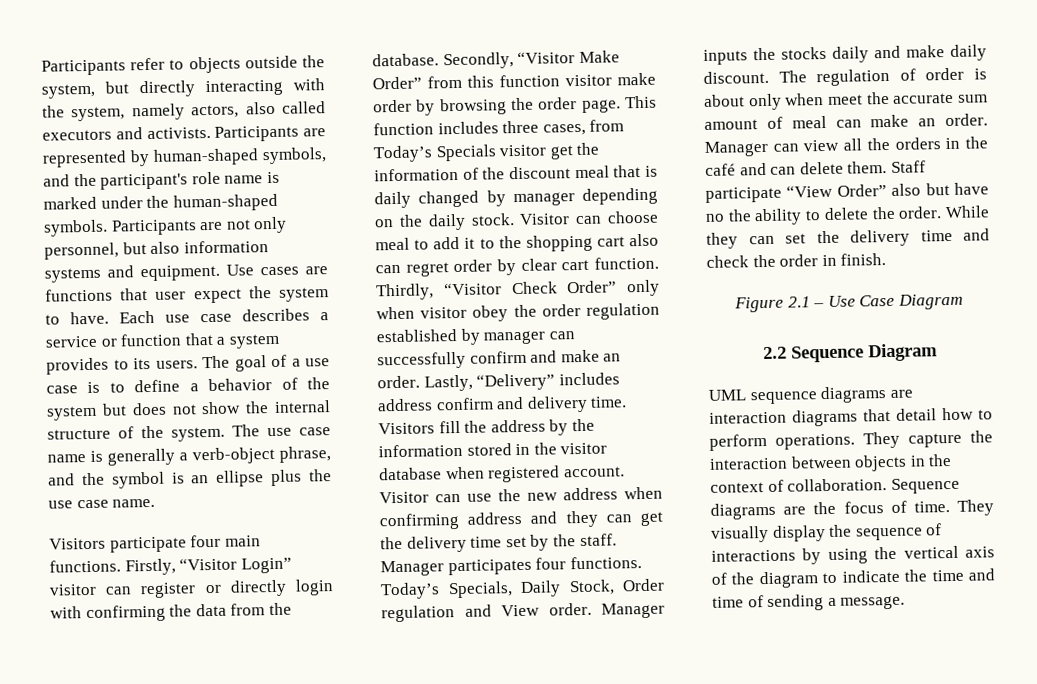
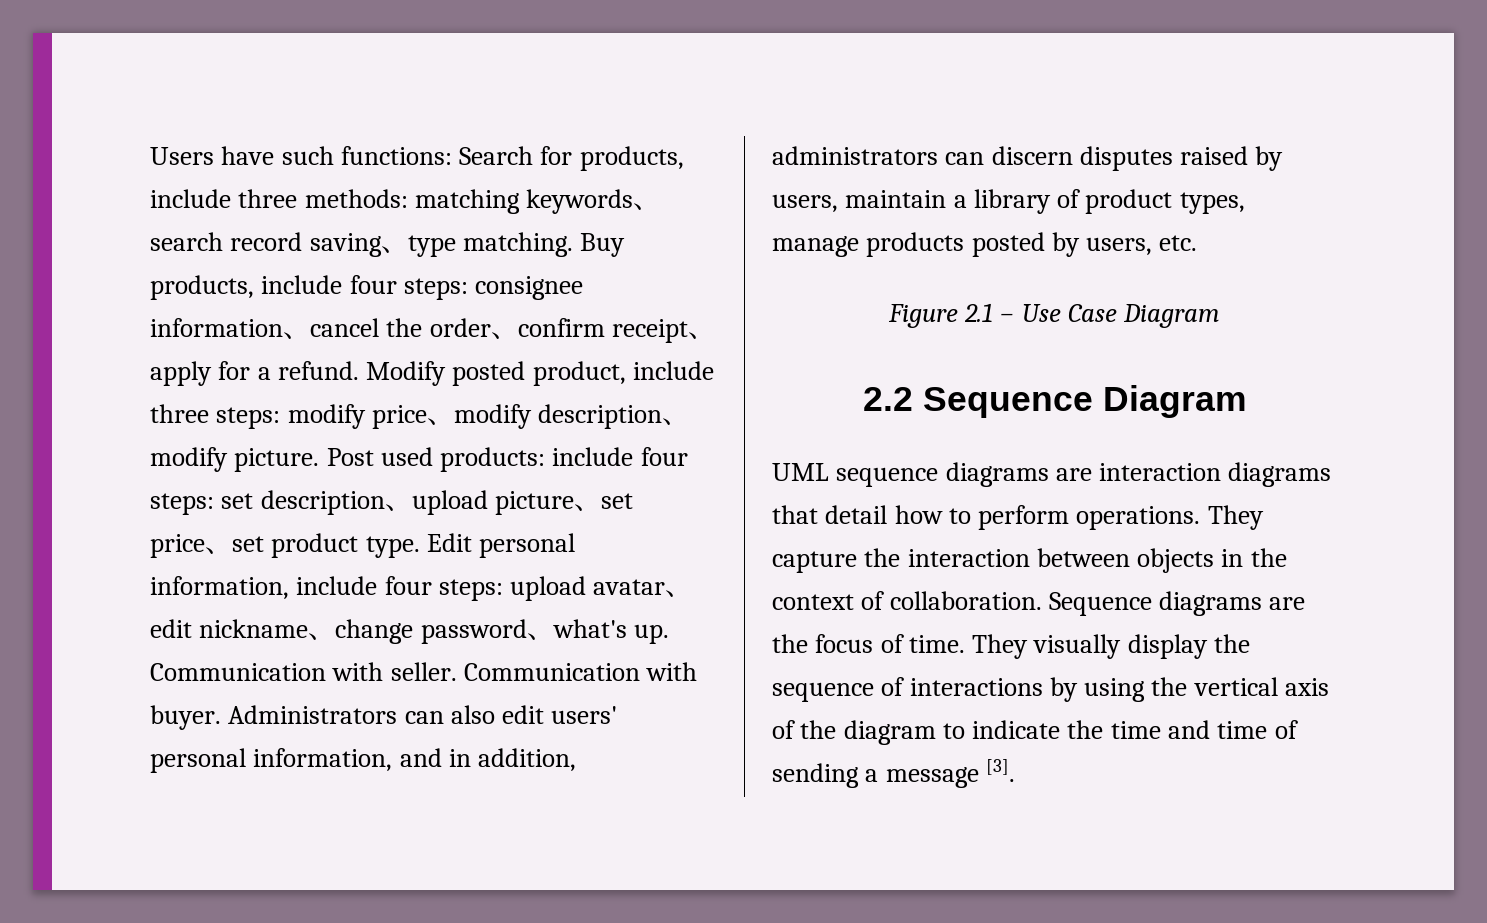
[41,55,325,76] [41,78,325,99] [42,101,326,122] [42,125,326,142] [42,147,327,168] [43,171,280,190] [43,193,278,212] [43,216,288,237] [44,240,269,260] [44,264,328,283] [45,286,329,304] [45,308,329,325] [45,332,280,349] [46,354,330,375] [46,377,330,394] [46,400,331,421] [47,424,331,442] [47,446,331,466] [48,469,332,489] [48,498,156,509] [49,534,261,553] [49,557,292,576] [49,579,334,599] [50,602,292,623] [372,50,620,70] [372,72,656,90] [373,95,657,116] [373,119,625,136] [373,142,600,163] [374,164,658,182] [374,187,658,209] [374,210,659,231] [375,233,659,252] [375,256,659,277] [376,279,660,301] [376,302,660,322] [376,328,575,345] [377,349,622,370] [377,372,620,392] [377,395,628,413] [378,418,595,436] [378,442,608,458] [379,465,625,483] [379,486,663,504] [379,510,664,531] [380,533,617,553] [380,556,642,577] [380,578,665,600] [381,602,665,623] [703,44,987,65] [703,67,987,87] [704,91,988,111] [704,113,988,130] [704,136,988,157] [705,160,926,176] [705,182,989,203] [705,205,990,226] [706,228,990,249] [706,253,887,268] Participants refer to objects outside the system, but directly interacting with the system, namely actors, also called executors and activists. Participants are represented by human-shaped symbols, and the participant's role name is marked under the human-shaped symbols. Participants are not only personnel, but also information systems and equipment. Use cases are functions that user expect the system to have. Each use case describes a service or function that a system provides to its users. The goal of a use case is to define a behavior of the system but does not show the internal structure of the system. The use case name is generally a verb-object phrase, and the symbol is an ellipse plus the use case name. // Visitors participate four main functions. Firstly, “Visitor Login” visitor can register or directly login with confirming the data from the database. Secondly, “Visitor Make Order” from this function visitor make order by browsing the order page. This function includes three cases, from Today’s Specials visitor get the information of the discount meal that is daily changed by manager depending on the daily stock. Visitor can choose meal to add it to the shopping cart also can regret order by clear cart function. Thirdly, “Visitor Check Order” only when visitor obey the order regulation established by manager can successfully confirm and make an order. Lastly, “Delivery” includes address confirm and delivery time. Visitors fill the address by the information stored in the visitor database when registered account. Visitor can use the new address when confirming address and they can get the delivery time set by the staff. Manager participates four functions. Today’s Specials, Daily Stock, Order regulation and View order. Manager inputs the stocks daily and make daily discount. The regulation of order is about only when meet the accurate sum amount of meal can make an order. Manager can view all the orders in the café and can delete them. Staff participate “View Order” also but have no the ability to delete the order. While they can set the delivery time and check the order in finish. -> [150,146,684,171] [150,189,661,214] [150,232,626,257] [150,275,584,300] [150,318,715,343] [150,361,715,386] [150,404,690,429] [150,447,688,472] [150,490,633,515] [150,533,576,558] [150,576,693,601] [150,619,669,644] [150,662,698,681] [150,705,618,730] [150,748,577,773] [772,146,1284,171] [772,189,1245,214] [772,232,1198,257] Users have such functions: Search for products, include three methods: matching keywords、search record saving、type matching. Buy products, include four steps: consignee information、cancel the order、confirm receipt、apply for a refund. Modify posted product, include three steps: modify price、modify description、modify picture. Post used products: include four steps: set description、upload picture、set price、set product type. Edit personal information, include four steps: upload avatar、edit nickname、change password、what's up. Communication with seller. Communication with buyer. Administrators can also edit users' personal information, and in addition, administrators can discern disputes raised by users, maintain a library of product types, manage products posted by users, etc.
[840,595,906,610] message. -> [885,759,1015,788] message [3].

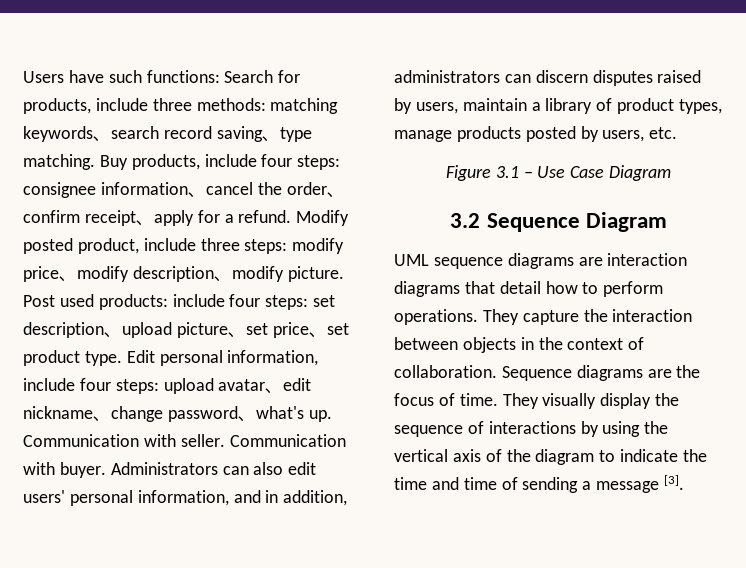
[964,303,994,322] 2.1 -> [495,166,519,178] 3.1
[862,387,913,411] 2.2 -> [450,213,481,228] 3.2

